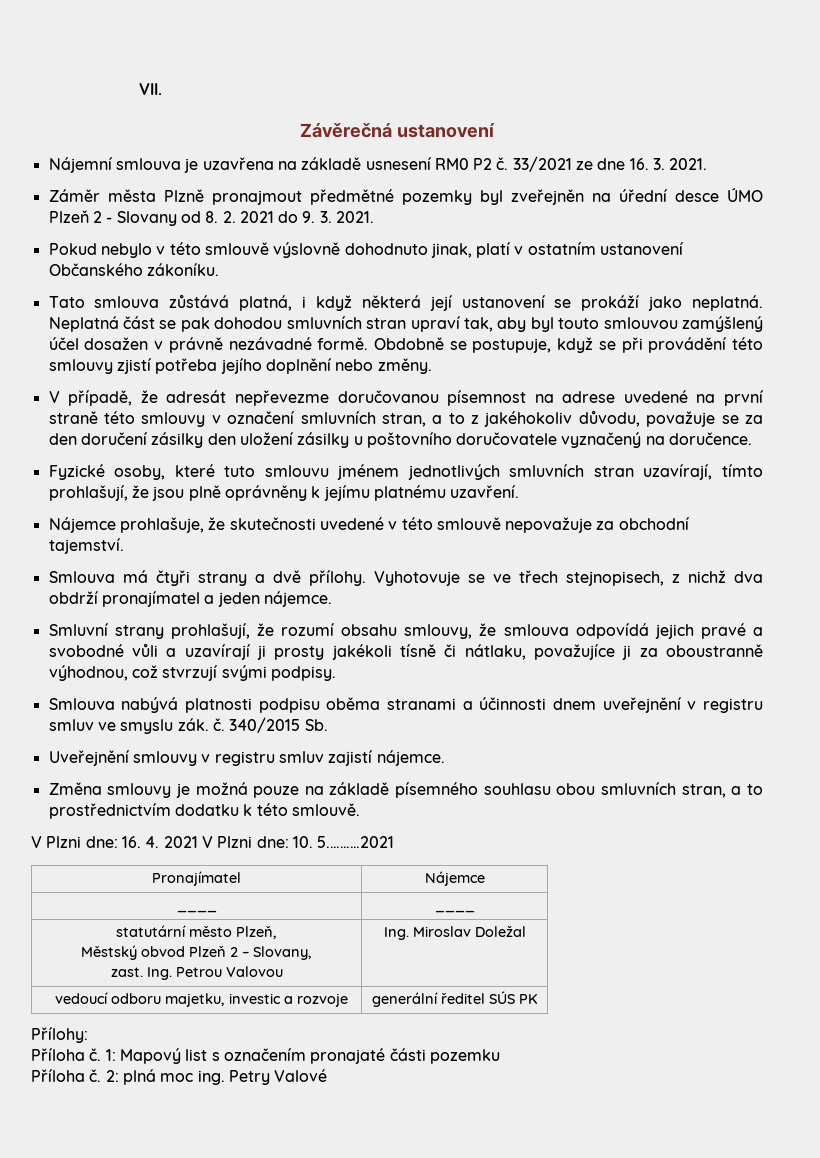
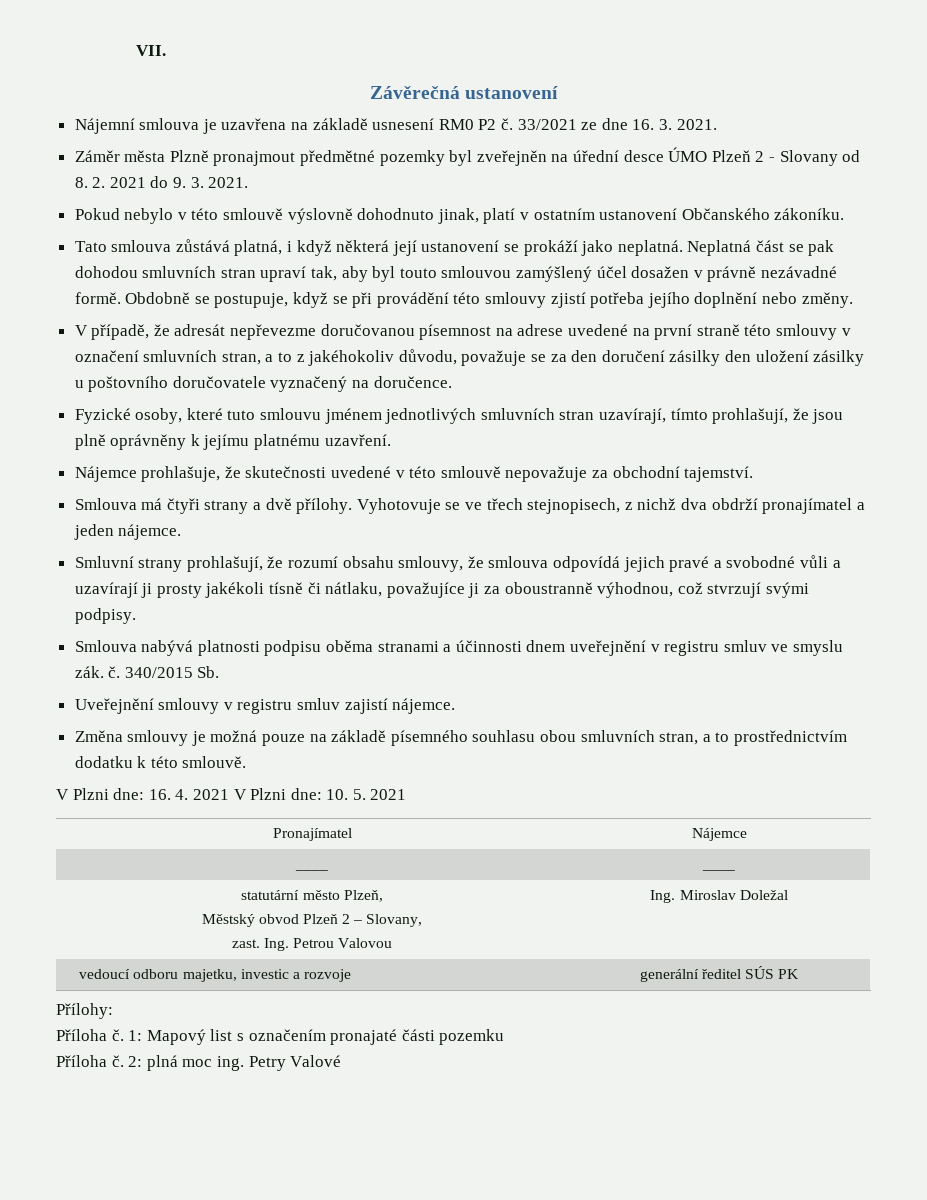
[317,836,395,848] 5.………2021 -> [352,789,407,800] 5. 2021

